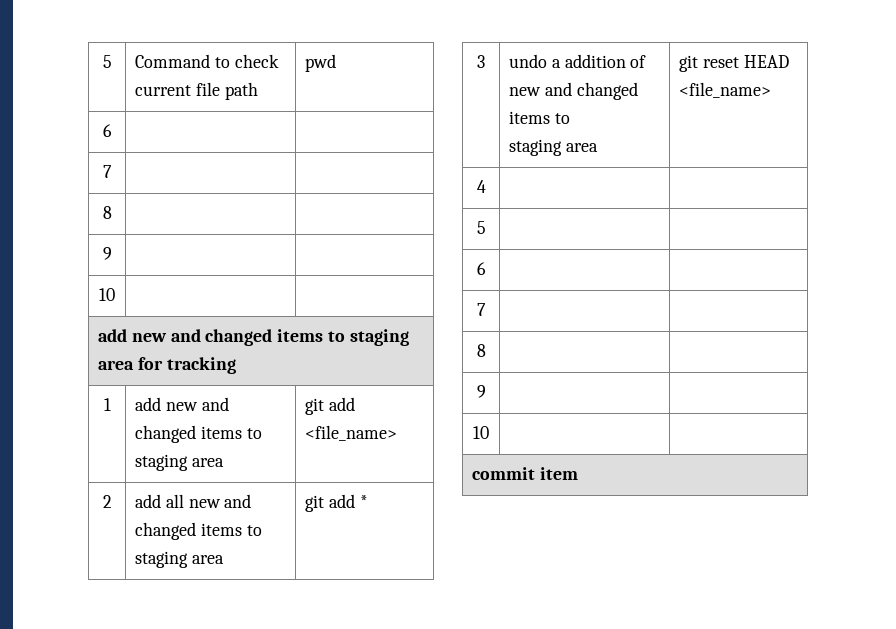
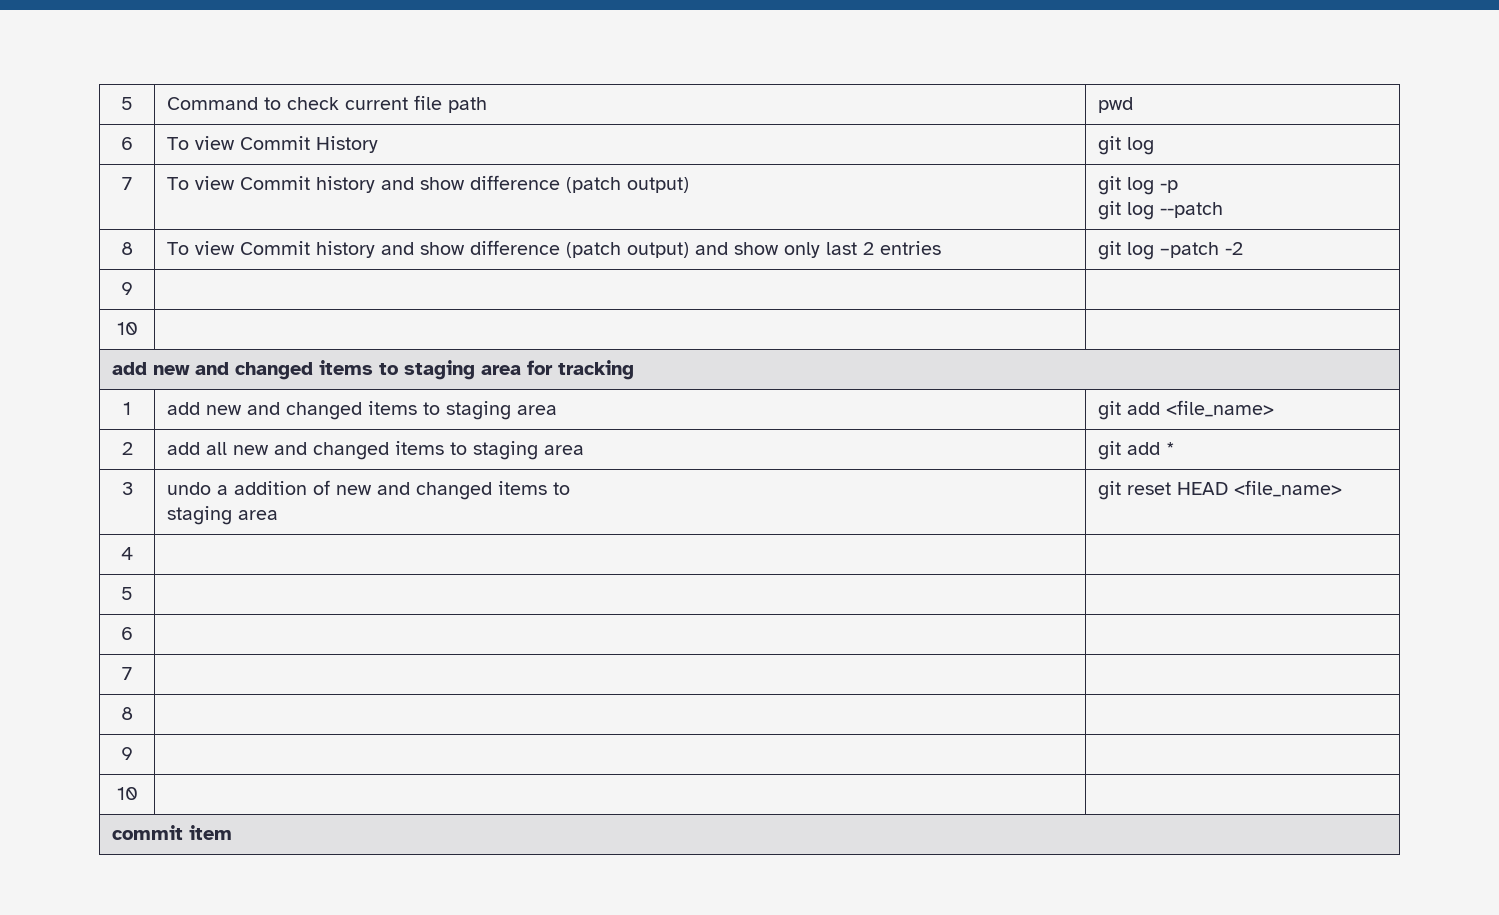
[103,165,112,178] [102,206,112,219] | // 7 | | // 8 | | -> [167,136,379,153] [1098,136,1155,155] [122,177,132,190] [167,175,690,193] [1098,176,1179,195] [1098,201,1224,220] [121,242,133,255] [167,240,942,258] [1098,241,1244,260] To view Commit History | git log // 7 | To view Commit history and show difference (patch output) | git log -p // git log --patch // 8 | To view Commit history and show difference (patch output) and show only last 2 entries | git log –patch -2

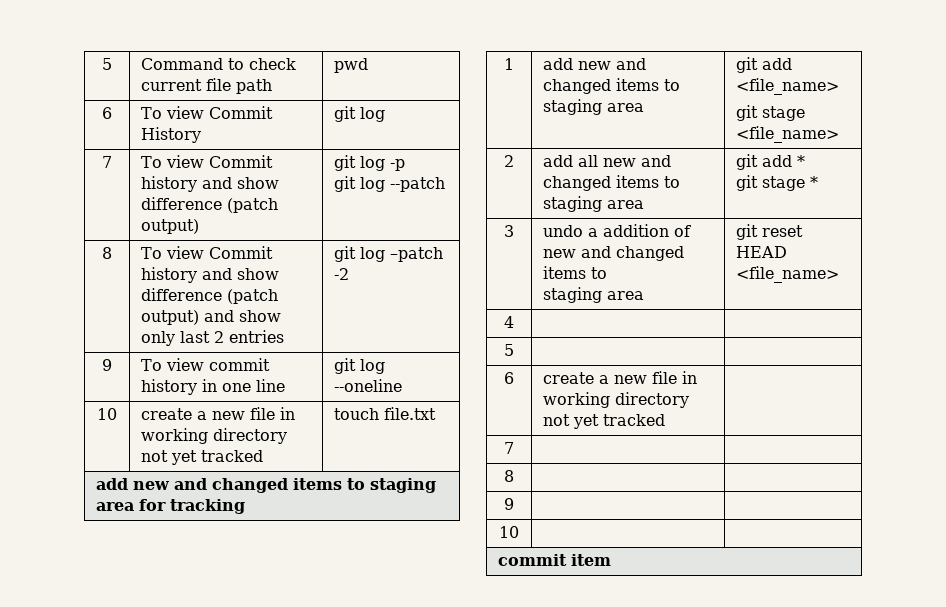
[116,322,138,335] | // 10 | | -> [141,358,271,371] [141,379,286,395] [334,358,386,374] [334,379,403,392] [97,408,117,420] [141,407,296,420] [141,428,288,444] [141,450,264,465] [334,407,437,420] To view commit history in one line | git log --oneline // 10 | create a new file in working directory not yet tracked | touch file.txt
(1275, 408) none -> [736,105,806,121] [736,126,840,143] // git stage <file_name>
(1176, 448) none -> [736,175,819,191] // git stage *
(133, 633) none -> [543,371,698,384] [543,392,690,408] [543,414,666,429] create a new file in working directory not yet tracked

